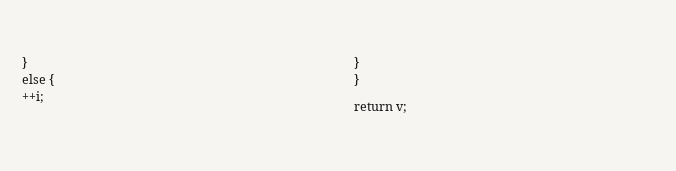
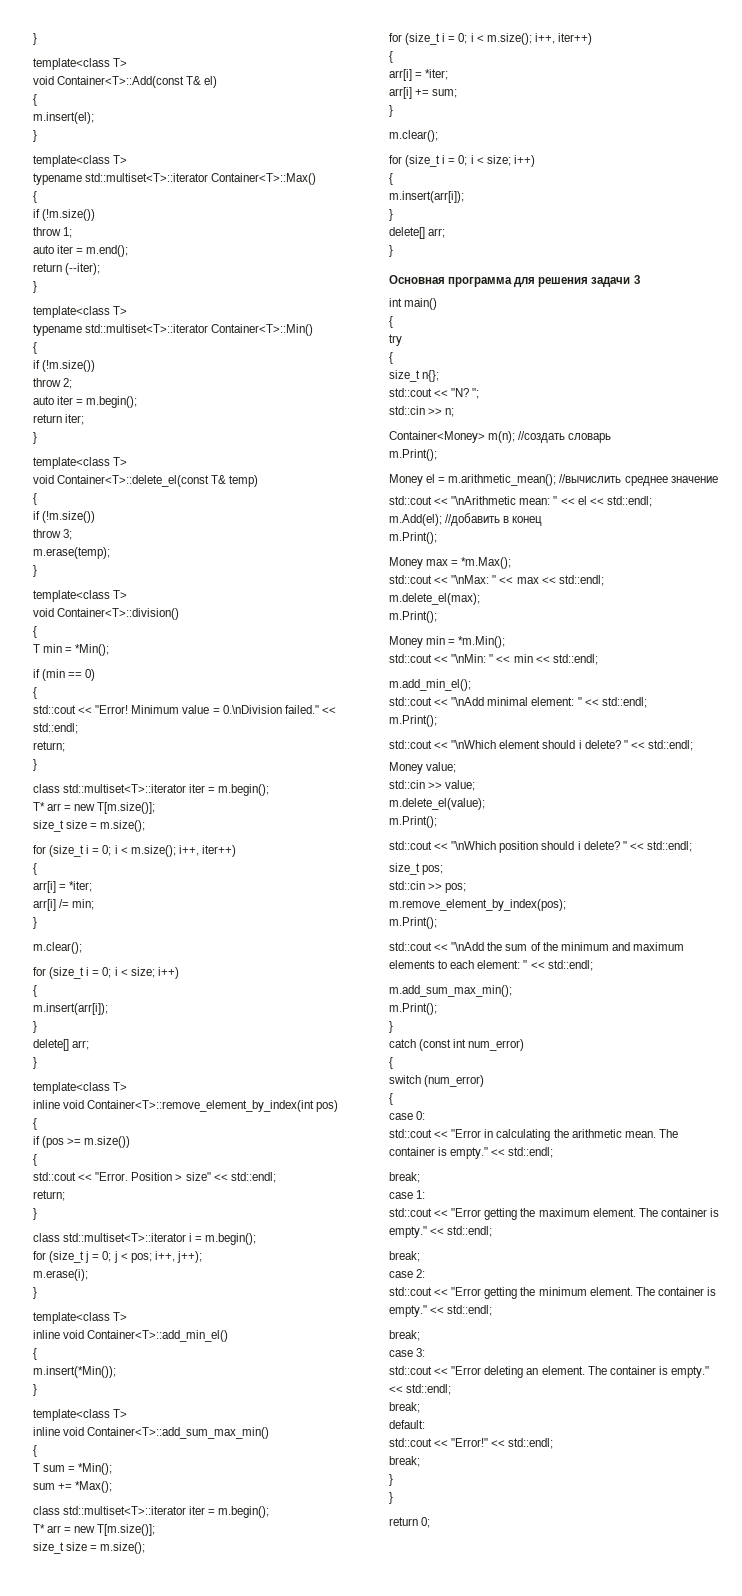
[22,57,27,69] [22,74,55,86] [22,91,44,103] } // else { // ++i; -> [33,33,37,45] [33,58,128,70] [33,76,218,88] [33,94,37,106] [33,112,94,124] [33,130,37,142] [33,155,128,167] [33,173,317,185] [33,191,37,203] [33,209,96,221] [33,227,73,238] [33,245,129,257] [33,263,101,275] [33,281,37,293] [33,306,128,318] [33,324,314,336] [33,342,37,354] [33,360,96,372] [33,378,73,389] [33,396,138,408] [33,414,85,425] [33,432,37,444] [33,457,128,469] [33,475,259,487] [33,493,37,505] [33,511,96,523] [33,529,73,540] [33,547,110,559] [33,565,37,577] [33,590,128,602] [33,608,180,620] [33,626,37,638] [33,644,110,656] [33,669,96,681] [33,687,37,699] [33,705,336,714] [33,723,78,734] [33,741,65,752] [33,759,37,771] [33,784,270,796] [33,802,156,814] [33,820,146,832] [33,845,236,857] [33,863,37,875] [33,881,93,893] [33,899,95,911] [33,917,37,929] [33,942,82,954] [33,967,179,979] [33,985,37,997] [33,1003,108,1015] [33,1021,37,1033] [33,1039,90,1051] [33,1057,37,1069] [33,1082,128,1094] [33,1100,339,1112] [33,1118,37,1130] [33,1136,131,1148] [33,1154,37,1166] [33,1172,276,1183] [33,1190,65,1201] [33,1208,37,1220] [33,1233,257,1245] [33,1251,202,1263] [33,1269,88,1281] [33,1287,37,1299] [33,1312,128,1324] [33,1330,229,1342] [33,1348,37,1360] [33,1366,116,1378] [33,1384,37,1396] [33,1409,128,1421] [33,1427,270,1439] [33,1445,37,1457] [33,1463,113,1475] [33,1481,113,1493] [33,1506,270,1518] [33,1524,156,1536] [33,1542,146,1554] [389,33,592,45] [389,51,393,63] [389,69,449,81] [389,87,458,99] [389,105,393,117] [389,130,438,142] [389,155,535,167] [389,173,393,185] [389,191,464,203] [389,209,393,221] [389,227,446,239] [389,245,393,257] [389,275,640,287] [389,298,438,310] [389,316,393,328] [389,334,402,346] [389,352,393,364] [389,370,440,382] [389,388,480,399] [389,406,455,417] [389,431,612,443] [389,449,437,461] [389,474,718,486] [389,496,652,507] [389,513,543,526] [389,532,437,544] [389,557,512,569] [389,575,604,586] [389,593,480,605] [389,611,437,623] [389,636,506,648] [389,654,598,665] [389,679,471,691] [389,697,647,708] [389,715,437,727] [389,740,693,751] [389,762,457,774] [389,780,476,791] [389,798,485,810] [389,816,437,828] [389,841,692,853] [389,863,444,875] [389,881,467,893] [389,899,566,911] [389,917,437,929] [389,942,684,951] [389,960,593,971] [389,985,512,997] [389,1003,437,1015] [389,1021,393,1033] [389,1039,525,1051] [389,1057,393,1069] [389,1075,485,1087] [389,1093,393,1105] [389,1111,426,1120] [389,1129,678,1141] [389,1147,554,1159] [389,1172,420,1183] [389,1190,426,1199] [389,1208,719,1220] [389,1226,493,1238] [389,1251,420,1262] [389,1269,426,1278] [389,1287,716,1299] [389,1305,493,1317] [389,1330,420,1341] [389,1348,426,1357] [389,1366,709,1378] [389,1384,452,1395] [389,1402,420,1413] [389,1420,425,1429] [389,1438,554,1449] [389,1456,420,1467] } // template<class T> // void Container<T>::Add(const T& el) // { // m.insert(el); // } // template<class T> // typename std::multiset<T>::iterator Container<T>::Max() // { // if (!m.size()) // throw 1; // auto iter = m.end(); // return (--iter); // } // template<class T> // typename std::multiset<T>::iterator Container<T>::Min() // { // if (!m.size()) // throw 2; // auto iter = m.begin(); // return iter; // } // template<class T> // void Container<T>::delete_el(const T& temp) // { // if (!m.size()) // throw 3; // m.erase(temp); // } // template<class T> // void Container<T>::division() // { // T min = *Min(); // if (min == 0) // { // std::cout << "Error! Minimum value = 0.\nDivision failed." << std::endl; // return; // } // class std::multiset<T>::iterator iter = m.begin(); // T* arr = new T[m.size()]; // size_t size = m.size(); // for (size_t i = 0; i < m.size(); i++, iter++) // { // arr[i] = *iter; // arr[i] /= min; // } // m.clear(); // for (size_t i = 0; i < size; i++) // { // m.insert(arr[i]); // } // delete[] arr; // } // template<class T> // inline void Container<T>::remove_element_by_index(int pos) // { // if (pos >= m.size()) // { // std::cout << "Error. Position > size" << std::endl; // return; // } // class std::multiset<T>::iterator i = m.begin(); // for (size_t j = 0; j < pos; i++, j++); // m.erase(i); // } // template<class T> // inline void Container<T>::add_min_el() // { // m.insert(*Min()); // } // template<class T> // inline void Container<T>::add_sum_max_min() // { // T sum = *Min(); // sum += *Max(); // class std::multiset<T>::iterator iter = m.begin(); // T* arr = new T[m.size()]; // size_t size = m.size(); // for (size_t i = 0; i < m.size(); i++, iter++) // { // arr[i] = *iter; // arr[i] += sum; // } // m.clear(); // for (size_t i = 0; i < size; i++) // { // m.insert(arr[i]); // } // delete[] arr; // } // Основная программа для решения задачи 3 // int main() // { // try // { // size_t n{}; // std::cout << "N? "; // std::cin >> n; // Container<Money> m(n); //создать словарь // m.Print(); // Money el = m.arithmetic_mean(); //вычислить среднее значение // std::cout << "\nArithmetic mean: " << el << std::endl; // m.Add(el); //добавить в конец // m.Print(); // Money max = *m.Max(); // std::cout << "\nMax: " << max << std::endl; // m.delete_el(max); // m.Print(); // Money min = *m.Min(); // std::cout << "\nMin: " << min << std::endl; // m.add_min_el(); // std::cout << "\nAdd minimal element: " << std::endl; // m.Print(); // std::cout << "\nWhich element should i delete? " << std::endl; // Money value; // std::cin >> value; // m.delete_el(value); // m.Print(); // std::cout << "\nWhich position should i delete? " << std::endl; // size_t pos; // std::cin >> pos; // m.remove_element_by_index(pos); // m.Print(); // std::cout << "\nAdd the sum of the minimum and maximum elements to each element: " << std::endl; // m.add_sum_max_min(); // m.Print(); // } // catch (const int num_error) // { // switch (num_error) // { // case 0: // std::cout << "Error in calculating the arithmetic mean. The container is empty." << std::endl; // break; // case 1: // std::cout << "Error getting the maximum element. The container is empty." << std::endl; // break; // case 2: // std::cout << "Error getting the minimum element. The container is empty." << std::endl; // break; // case 3: // std::cout << "Error deleting an element. The container is empty." << std::endl; // break; // default: // std::cout << "Error!" << std::endl; // break;
[396,104,408,113] v; -> [421,1517,431,1528] 0;

